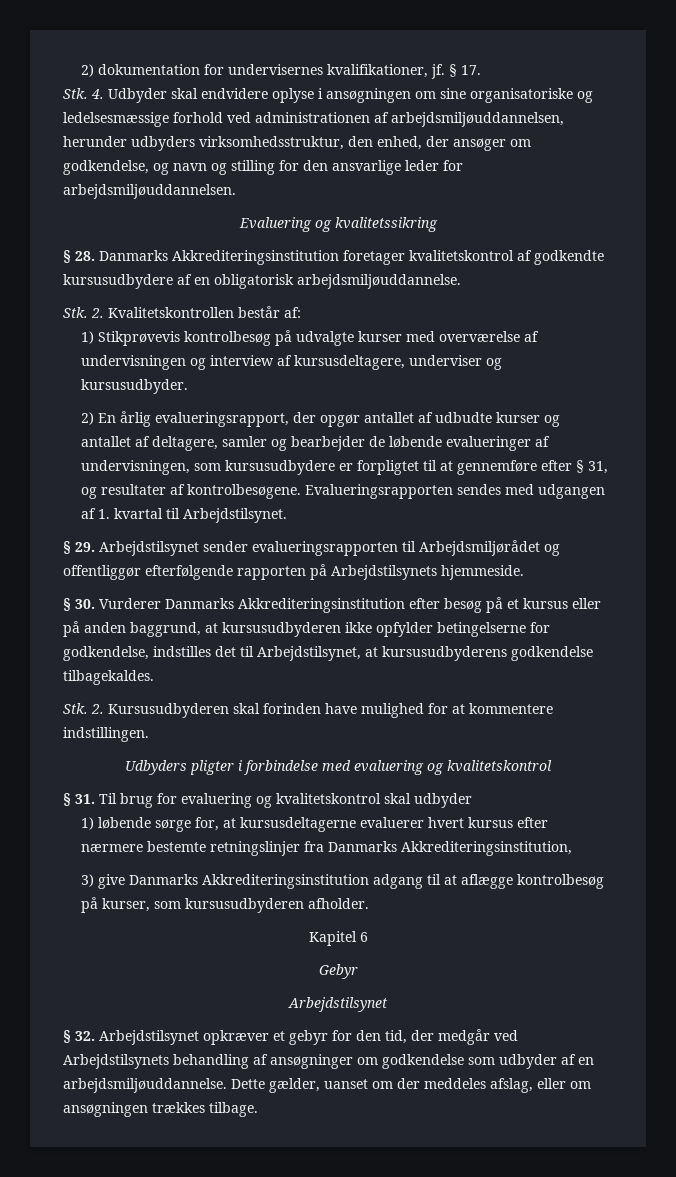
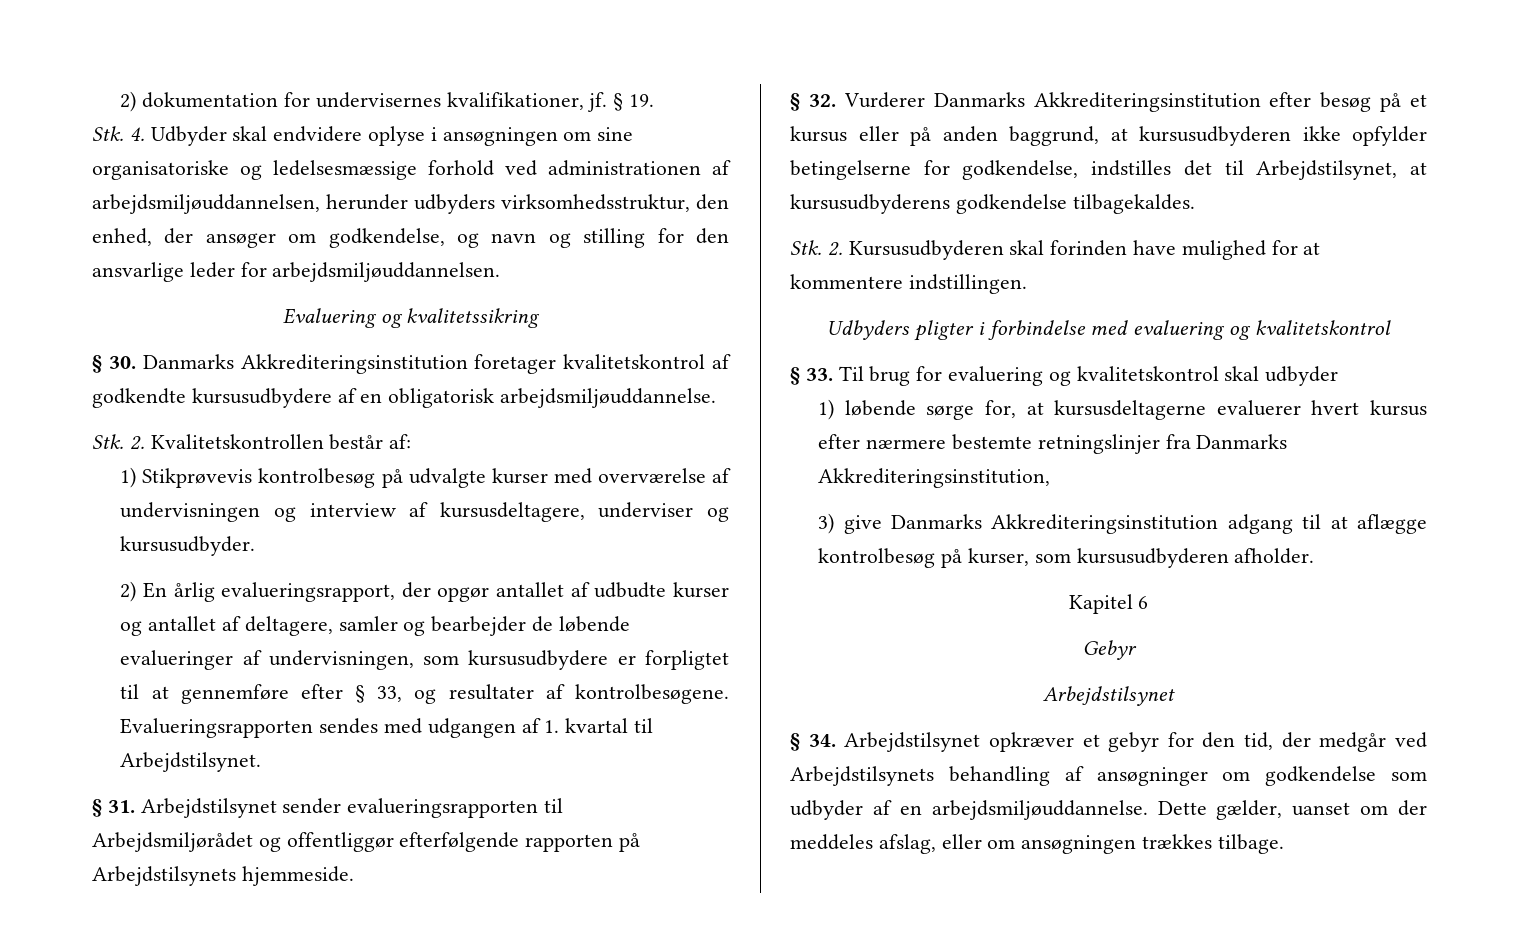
[461,65,482,75] 17. -> [628,94,654,107] 19.
[75,251,95,261] 28. -> [108,356,136,369] 30.
[588,461,609,474] 31, -> [377,686,403,702] 33,
[75,542,95,552] 29. -> [107,800,135,813] 31.
[75,599,95,609] 30. -> [808,94,836,107] 32.
[75,794,95,804] 31. -> [805,368,833,381] 33.
[75,1031,95,1041] 32. -> [808,734,836,747] 34.

